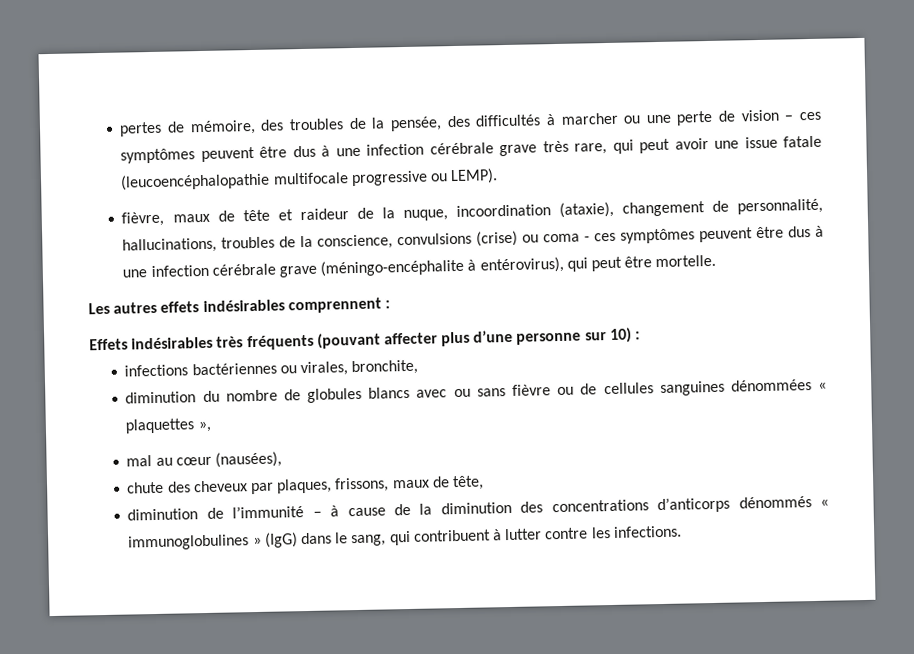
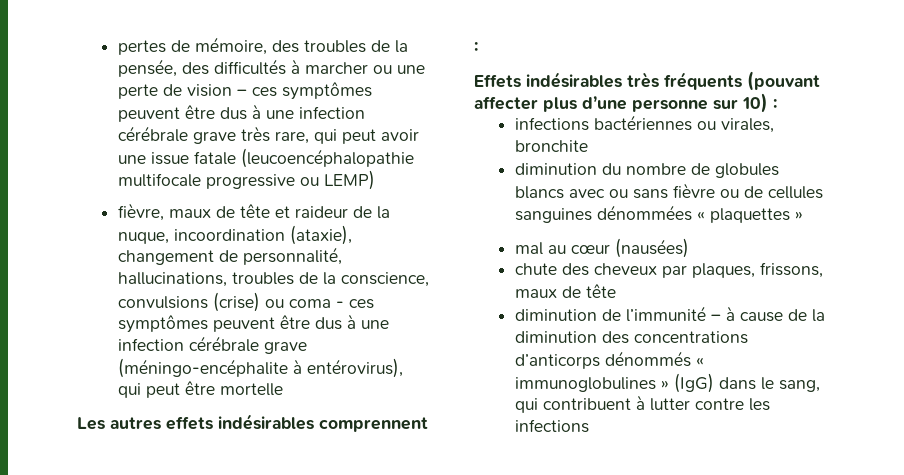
[450,168,499,185] LEMP). -> [323,170,375,190] LEMP)
[655,254,717,268] mortelle. -> [219,383,283,396] mortelle
[351,359,419,376] bronchite, -> [514,140,588,152] bronchite
[197,420,212,433] », -> [794,211,803,220] »
[215,451,283,468] (nausées), -> [614,238,689,258] (nausées)
[451,475,484,491] tête, -> [585,284,616,298] tête
[612,525,682,538] infections. -> [514,419,589,433] infections

